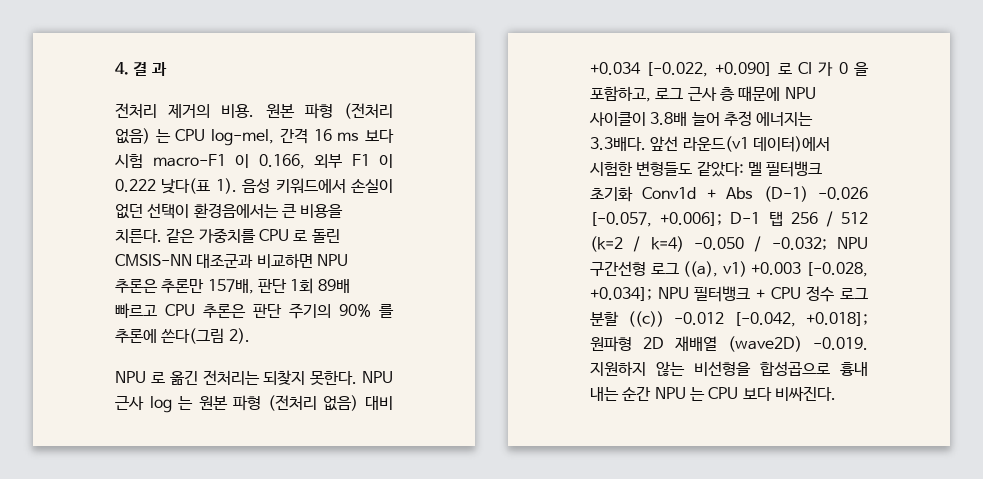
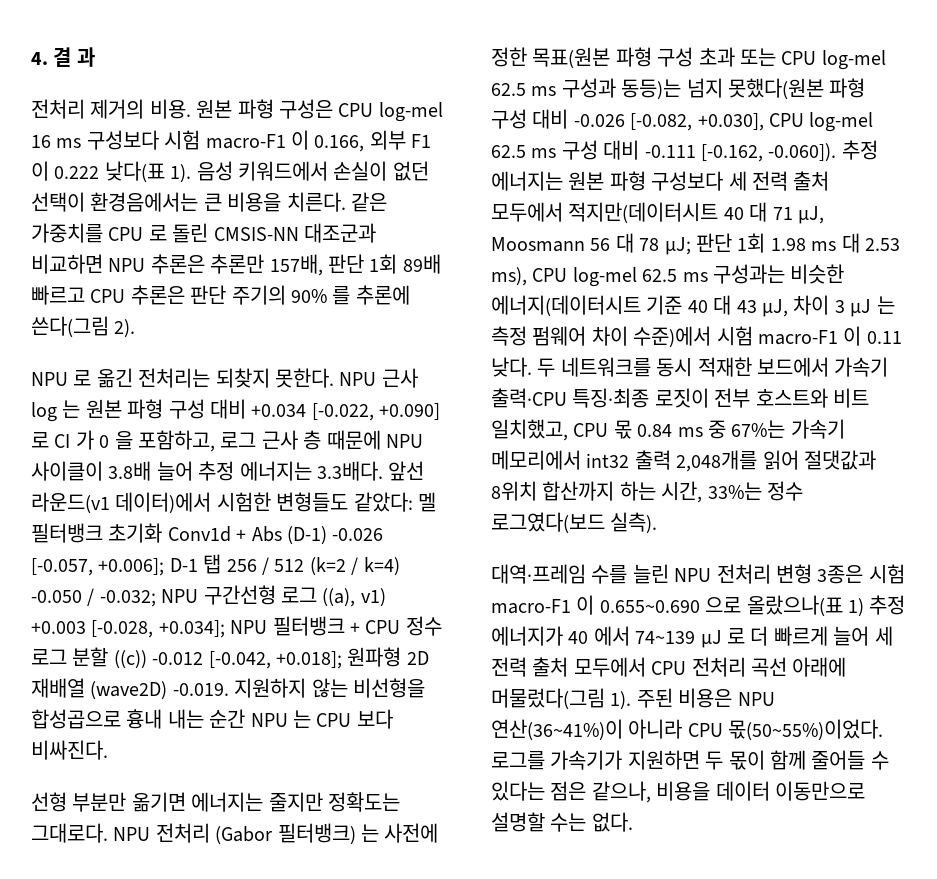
[344,103,393,119] [115,128,308,146] (전처리 없음) 는 CPU log-mel, 간격 -> [279,99,443,122] 구성은 CPU log-mel
[365,129,394,143] 보다 -> [86,130,159,150] 구성보다
[267,395,359,411] (전처리 없음) -> [168,399,205,419] 구성
(836, 393) none -> [31,792,400,812] [31,823,439,845] [491,47,886,70] [491,78,866,100] [491,109,874,132] [491,140,878,162] [491,171,830,191] [491,202,824,224] [491,233,900,255] [491,264,845,287] [491,295,895,317] [491,326,902,348] [491,357,889,377] [491,388,869,408] [491,419,845,441] [491,450,876,472] [491,481,803,503] [491,512,658,534] [491,564,905,584] [491,595,906,617] [491,626,893,648] [491,657,847,677] [491,688,775,710] [491,719,884,741] [491,750,889,770] [491,781,865,803] [491,812,633,832] // 선형 부분만 옮기면 에너지는 줄지만 정확도는 그대로다. NPU 전처리 (Gabor 필터뱅크) 는 사전에 정한 목표(원본 파형 구성 초과 또는 CPU log-mel 62.5 ms 구성과 동등)는 넘지 못했다(원본 파형 구성 대비 -0.026 [-0.082, +0.030], CPU log-mel 62.5 ms 구성 대비 -0.111 [-0.162, -0.060]). 추정 에너지는 원본 파형 구성보다 세 전력 출처 모두에서 적지만(데이터시트 40 대 71 μJ, Moosmann 56 대 78 μJ; 판단 1회 1.98 ms 대 2.53 ms), CPU log-mel 62.5 ms 구성과는 비슷한 에너지(데이터시트 기준 40 대 43 μJ, 차이 3 μJ 는 측정 펌웨어 차이 수준)에서 시험 macro-F1 이 0.11 낮다. 두 네트워크를 동시 적재한 보드에서 가속기 출력·CPU 특징·최종 로짓이 전부 호스트와 비트 일치했고, CPU 몫 0.84 ms 중 67%는 가속기 메모리에서 int32 출력 2,048개를 읽어 절댓값과 8위치 합산까지 하는 시간, 33%는 정수 로그였다(보드 실측). // 대역·프레임 수를 늘린 NPU 전처리 변형 3종은 시험 macro-F1 이 0.655~0.690 으로 올랐으나(표 1) 추정 에너지가 40 에서 74~139 μJ 로 더 빠르게 늘어 세 전력 출처 모두에서 CPU 전처리 곡선 아래에 머물렀다(그림 1). 주된 비용은 NPU 연산(36~41%)이 아니라 CPU 몫(50~55%)이었다. 로그를 가속기가 지원하면 두 몫이 함께 줄어들 수 있다는 점은 같으나, 비용을 데이터 이동만으로 설명할 수는 없다.

